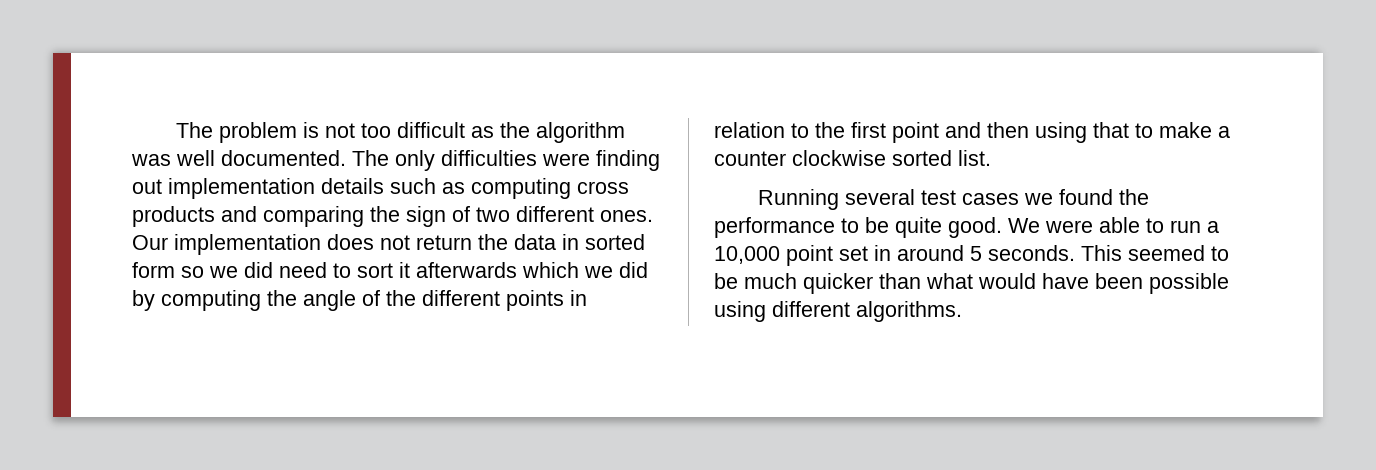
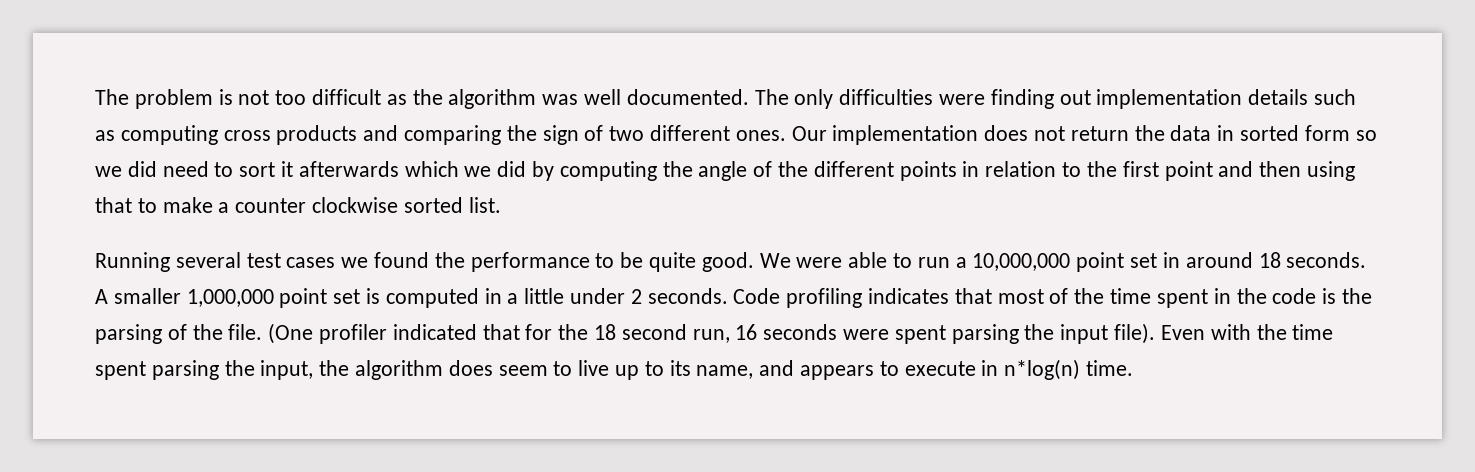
[714,246,780,264] 10,000 -> [972,253,1071,271] 10,000,000
[970,245,1229,261] [714,273,1229,294] [714,301,962,322] 5 seconds. This seemed to be much quicker than what would have been possible using different algorithms. -> [1258,252,1367,268] [95,288,1372,308] [95,323,1334,344] [95,359,1134,380] 18 seconds. A smaller 1,000,000 point set is computed in a little under 2 seconds. Code profiling indicates that most of the time spent in the code is the parsing of the file. (One profiler indicated that for the 18 second run, 16 seconds were spent parsing the input file). Even with the time spent parsing the input, the algorithm does seem to live up to its name, and appears to execute in n*log(n) time.

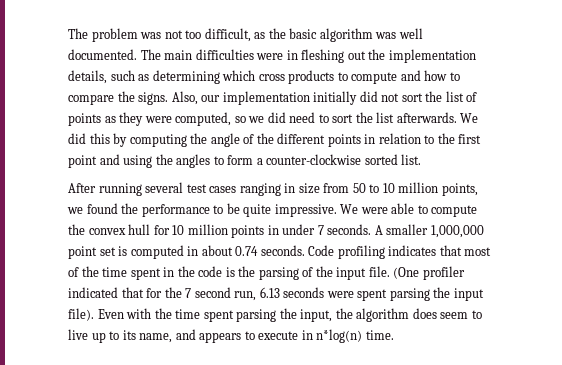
[218,89,233,105] is -> [140,32,162,39] was
[312,89,382,105] difficult -> [204,28,251,42] difficult,
(443, 97) none -> [289,28,318,39] basic
[794,89,834,109] only -> [164,50,193,60] main
[990,89,1357,109] [95,125,1350,145] finding out implementation details such as computing cross products and comparing the sign of two different ones. Our implementation does not return the data in sorted form -> [286,49,476,63] [68,70,460,84] [68,91,478,105] [68,112,232,126] in fleshing out the implementation details, such as determining which cross products to compute and how to compare the signs. Also, our implementation initially did not sort the list of points as they were computed,
[281,161,527,177] it afterwards which we did -> [355,112,479,123] [68,133,110,144] the list afterwards. We did this
[1259,161,1355,181] [95,197,399,213] then using that to make a counter clockwise -> [123,154,362,168] using the angles to form a counter-clockwise
[95,252,170,272] Running -> [68,183,142,196] After running
(336, 262) none -> [239,182,478,196] ranging in size from 50 to 10 million points,
[701,252,754,272] good. -> [274,204,337,217] impressive.
[917,252,1281,272] run a 10,000,000 point set in around 18 -> [431,205,478,217] [68,224,324,238] compute the convex hull for 10 million points in under 7
[507,288,642,304] a little under 2 -> [201,245,259,256] about 0.74
(223, 332) none -> [336,267,367,280] input
[594,324,617,340] 18 -> [185,288,192,298] 7
[735,324,758,340] 16 -> [259,287,280,298] 6.13

